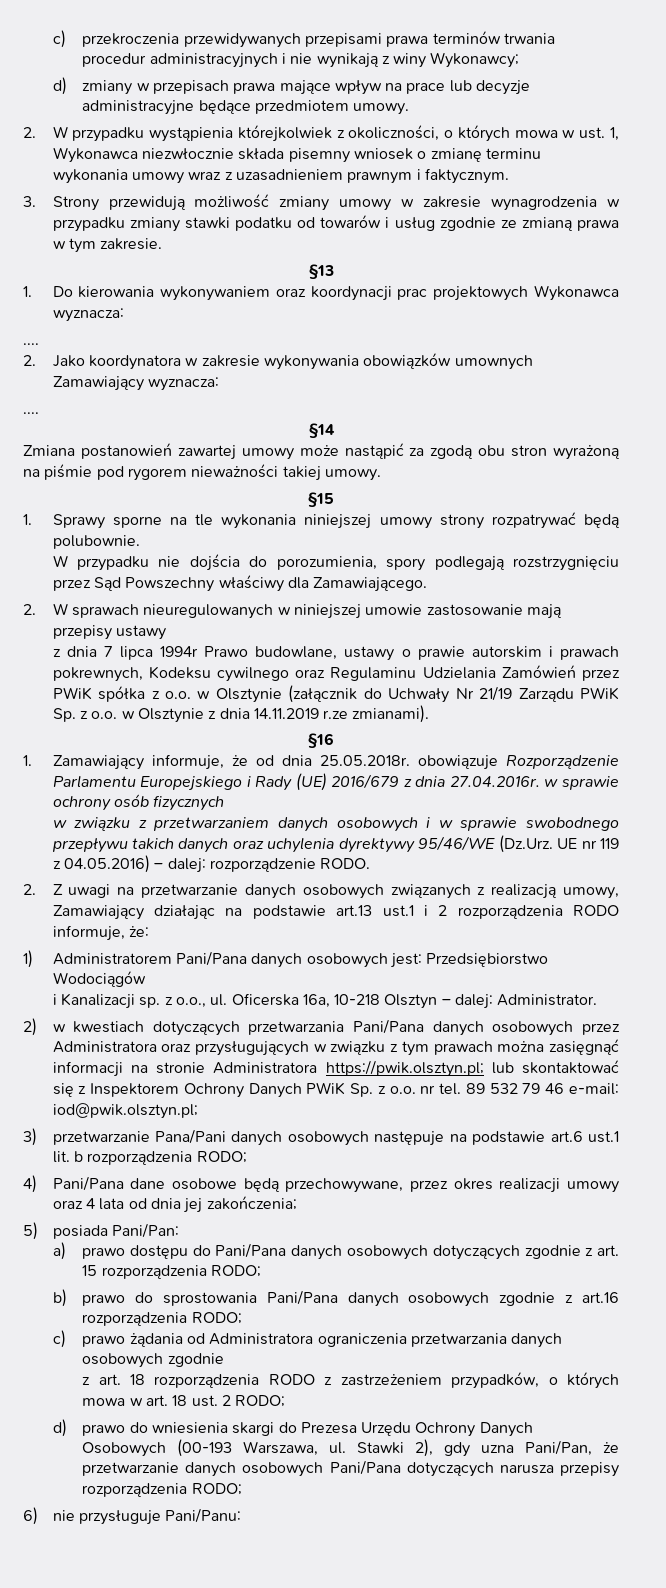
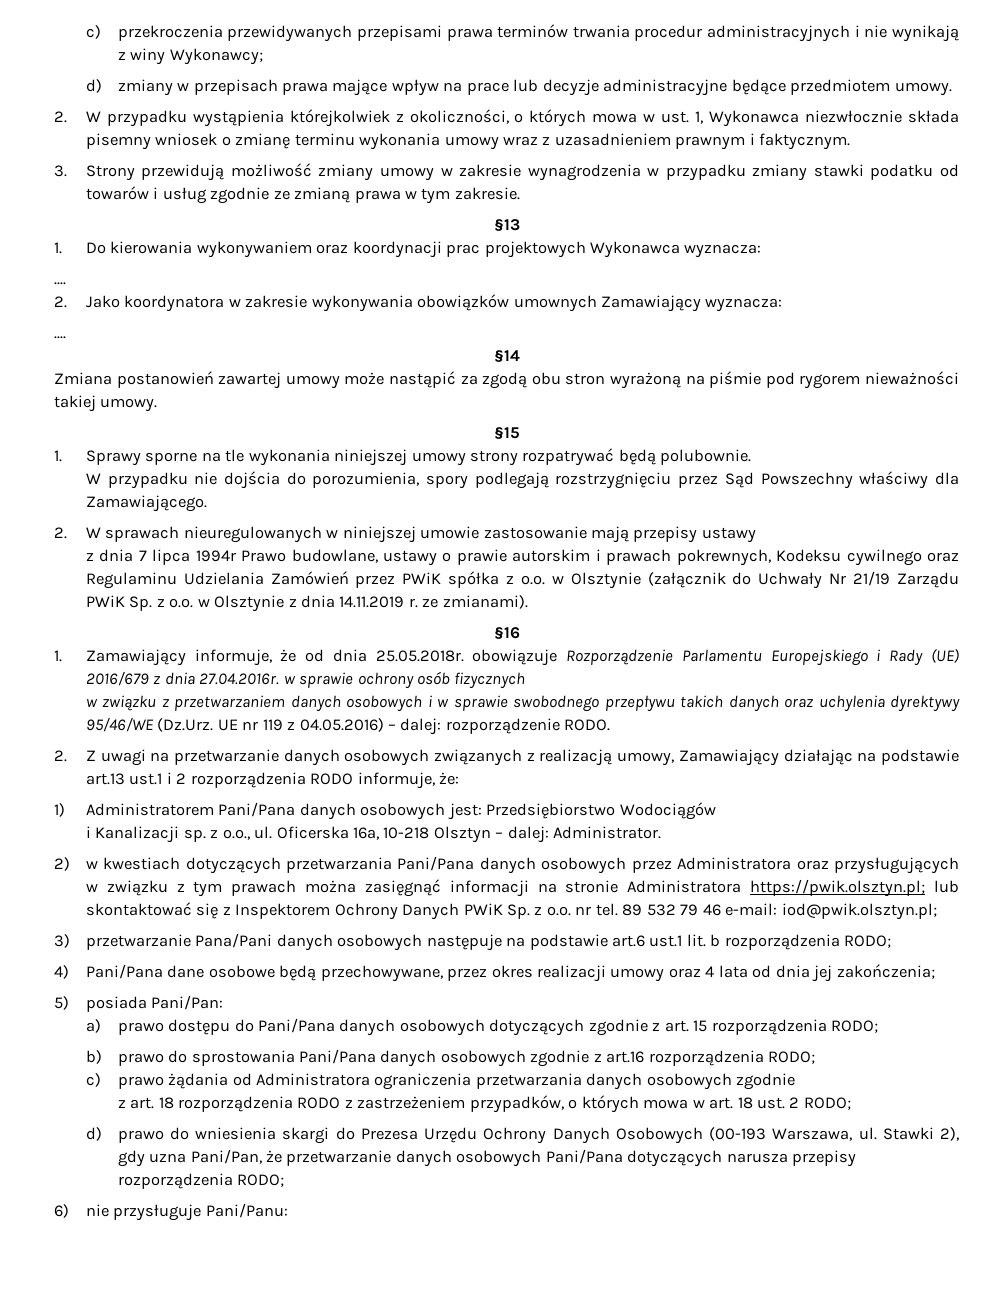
[323,710,349,719] r.ze -> [408,598,439,608] r. ze

